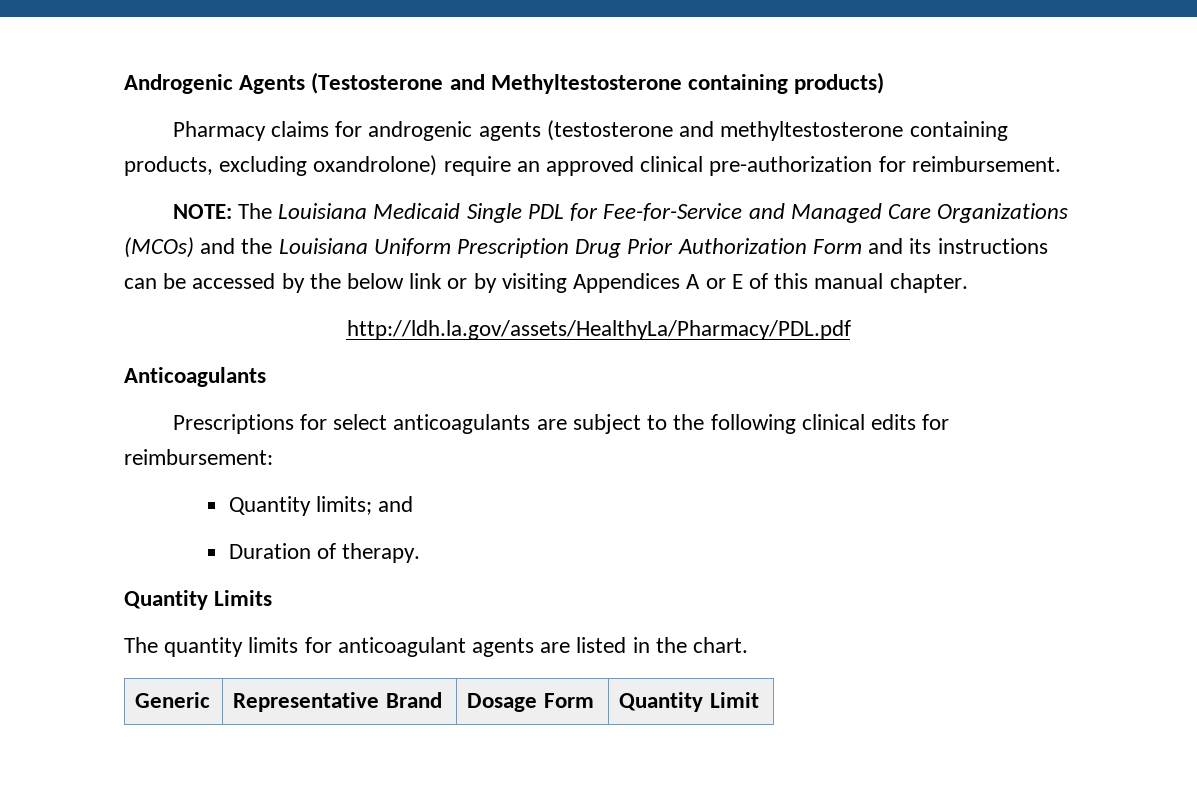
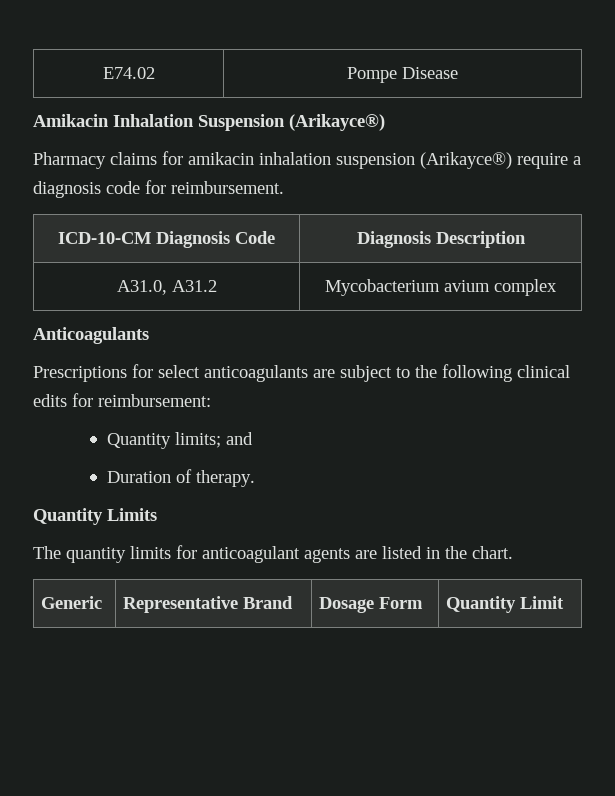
[124,72,885,94] [172,120,1008,141] [124,155,1061,176] [172,203,1069,223] [124,237,1048,258] [124,273,968,293] [346,320,851,340] Androgenic Agents (Testosterone and Methyltestosterone containing products) // Pharmacy claims for androgenic agents (testosterone and methyltestosterone containing products, excluding oxandrolone) require an approved clinical pre-authorization for reimbursement. // NOTE: The Louisiana Medicaid Single PDL for Fee-for-Service and Managed Care Organizations (MCOs) and the Louisiana Uniform Prescription Drug Prior Authorization Form and its instructions can be accessed by the below link or by visiting Appendices A or E of this manual chapter. // http://ldh.la.gov/assets/HealthyLa/Pharmacy/PDL.pdf -> [102,67,155,79] [346,67,458,83] [33,114,385,131] [33,151,581,169] [33,180,284,198] [58,231,275,248] [356,231,526,248] [116,280,217,295] [324,279,557,296] E74.02 | Pompe Disease // Amikacin Inhalation Suspension (Arikayce®) // Pharmacy claims for amikacin inhalation suspension (Arikayce®) require a diagnosis code for reimbursement. // ICD-10-CM Diagnosis Code | Diagnosis Description // A31.0, A31.2 | Mycobacterium avium complex

